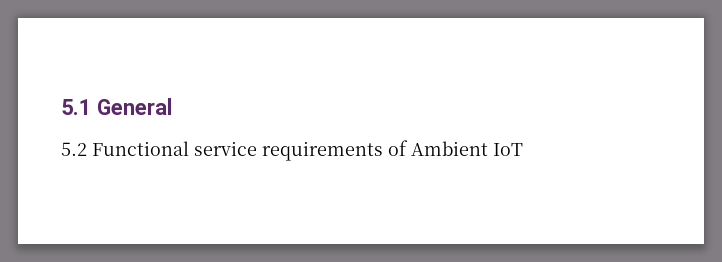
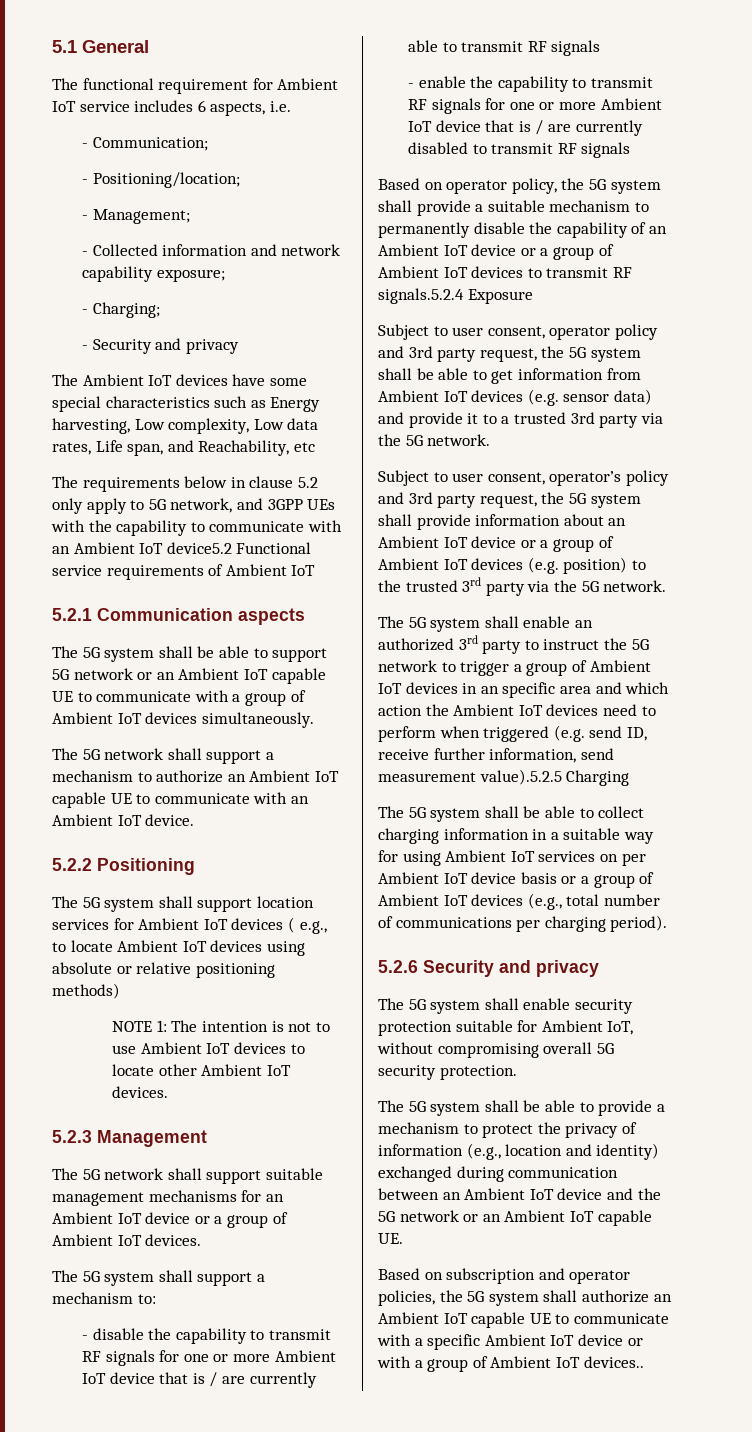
[61,142,87,156] 5.2 -> [52,78,339,94] [52,100,291,116] [82,137,208,151] [82,172,240,188] [82,209,190,224] [82,244,341,256] [82,266,225,282] [82,302,160,318] [82,338,239,354] [52,374,307,386] [52,396,321,412] [52,418,319,434] [52,440,315,456] [52,476,318,492] [52,498,336,514] [51,520,342,536] [52,542,232,554] The functional requirement for Ambient IoT service includes 6 aspects, i.e. // - Communication; // - Positioning/location; // - Management; // - Collected information and network capability exposure; // - Charging; // - Security and privacy // The Ambient IoT devices have some special characteristics such as Energy harvesting, Low complexity, Low data rates, Life span, and Reachability, etc // The requirements below in clause 5.2 only apply to 5G network, and 3GPP UEs with the capability to communicate with an Ambient IoT device5.2
(523, 149) none -> [52,608,305,625] [52,646,328,662] [52,668,326,684] [52,690,306,706] [52,712,314,728] [52,748,274,764] [52,770,339,783] [52,792,309,808] [52,814,195,826] [52,858,195,875] [52,896,314,912] [52,917,327,934] [52,940,305,956] [52,962,275,978] [52,983,120,999] [112,1020,330,1032] [112,1042,305,1054] [112,1064,291,1076] [112,1086,169,1098] [52,1130,207,1147] [52,1168,323,1184] [52,1190,284,1206] [52,1212,288,1228] [52,1234,202,1246] [52,1270,265,1286] [52,1292,156,1304] [82,1328,332,1344] [82,1350,336,1366] [82,1372,317,1388] [408,40,601,56] [408,76,654,92] [408,98,662,114] [408,120,643,136] [408,142,631,158] [378,178,661,194] [378,200,649,216] [378,222,667,238] [378,244,614,260] [378,266,632,278] [378,288,533,304] [378,324,658,340] [378,346,641,362] [378,368,641,384] [378,389,652,406] [378,412,663,428] [378,434,491,446] [378,470,669,486] [378,492,641,508] [378,514,627,530] [378,536,614,552] [378,557,646,574] [378,577,667,596] [378,616,593,632] [378,635,649,654] [378,660,651,676] [378,682,670,698] [378,704,656,716] [378,725,647,742] [378,748,614,763] [378,769,630,786] [378,806,645,822] [378,828,654,844] [378,850,646,866] [378,872,655,888] [378,893,660,910] [378,915,668,932] [378,960,599,977] [378,998,633,1014] [378,1020,634,1036] [377,1042,614,1058] [378,1065,517,1080] [378,1100,665,1116] [378,1122,637,1138] [378,1143,660,1160] [378,1166,619,1182] [378,1188,661,1200] [378,1210,652,1226] [378,1233,403,1244] [378,1268,631,1284] [378,1290,672,1306] [378,1312,669,1328] [377,1334,643,1350] [377,1356,644,1372] // 5.2.1 Communication aspects // The 5G system shall be able to support 5G network or an Ambient IoT capable UE to communicate with a group of Ambient IoT devices simultaneously. // The 5G network shall support a mechanism to authorize an Ambient IoT capable UE to communicate with an Ambient IoT device. // 5.2.2 Positioning // The 5G system shall support location services for Ambient IoT devices ( e.g., to locate Ambient IoT devices using absolute or relative positioning methods) // NOTE 1: The intention is not to use Ambient IoT devices to locate other Ambient IoT devices. // 5.2.3 Management // The 5G network shall support suitable management mechanisms for an Ambient IoT device or a group of Ambient IoT devices. // The 5G system shall support a mechanism to: // - disable the capability to transmit RF signals for one or more Ambient IoT device that is / are currently able to transmit RF signals // - enable the capability to transmit RF signals for one or more Ambient IoT device that is / are currently disabled to transmit RF signals // Based on operator policy, the 5G system shall provide a suitable mechanism to permanently disable the capability of an Ambient IoT device or a group of Ambient IoT devices to transmit RF signals.5.2.4 Exposure // Subject to user consent, operator policy and 3rd party request, the 5G system shall be able to get information from Ambient IoT devices (e.g. sensor data) and provide it to a trusted 3rd party via the 5G network. // Subject to user consent, operator’s policy and 3rd party request, the 5G system shall provide information about an Ambient IoT device or a group of Ambient IoT devices (e.g. position) to the trusted 3rd party via the 5G network. // The 5G system shall enable an authorized 3rd party to instruct the 5G network to trigger a group of Ambient IoT devices in an specific area and which action the Ambient IoT devices need to perform when triggered (e.g. send ID, receive further information, send measurement value).5.2.5 Charging // The 5G system shall be able to collect charging information in a suitable way for using Ambient IoT services on per Ambient IoT device basis or a group of Ambient IoT devices (e.g., total number of communications per charging period). // 5.2.6 Security and privacy // The 5G system shall enable security protection suitable for Ambient IoT, without compromising overall 5G security protection. // The 5G system shall be able to provide a mechanism to protect the privacy of information (e.g., location and identity) exchanged during communication between an Ambient IoT device and the 5G network or an Ambient IoT capable UE. // Based on subscription and operator policies, the 5G system shall authorize an Ambient IoT capable UE to communicate with a specific Ambient IoT device or with a group of Ambient IoT devices..

